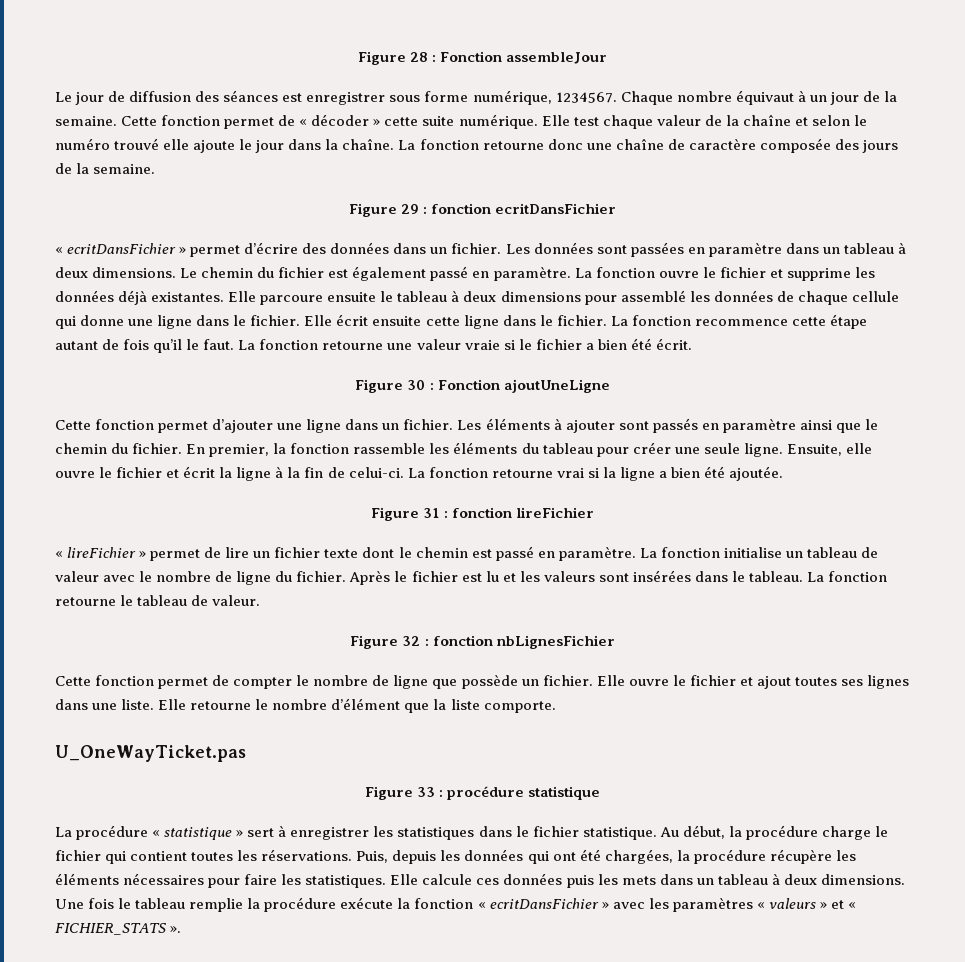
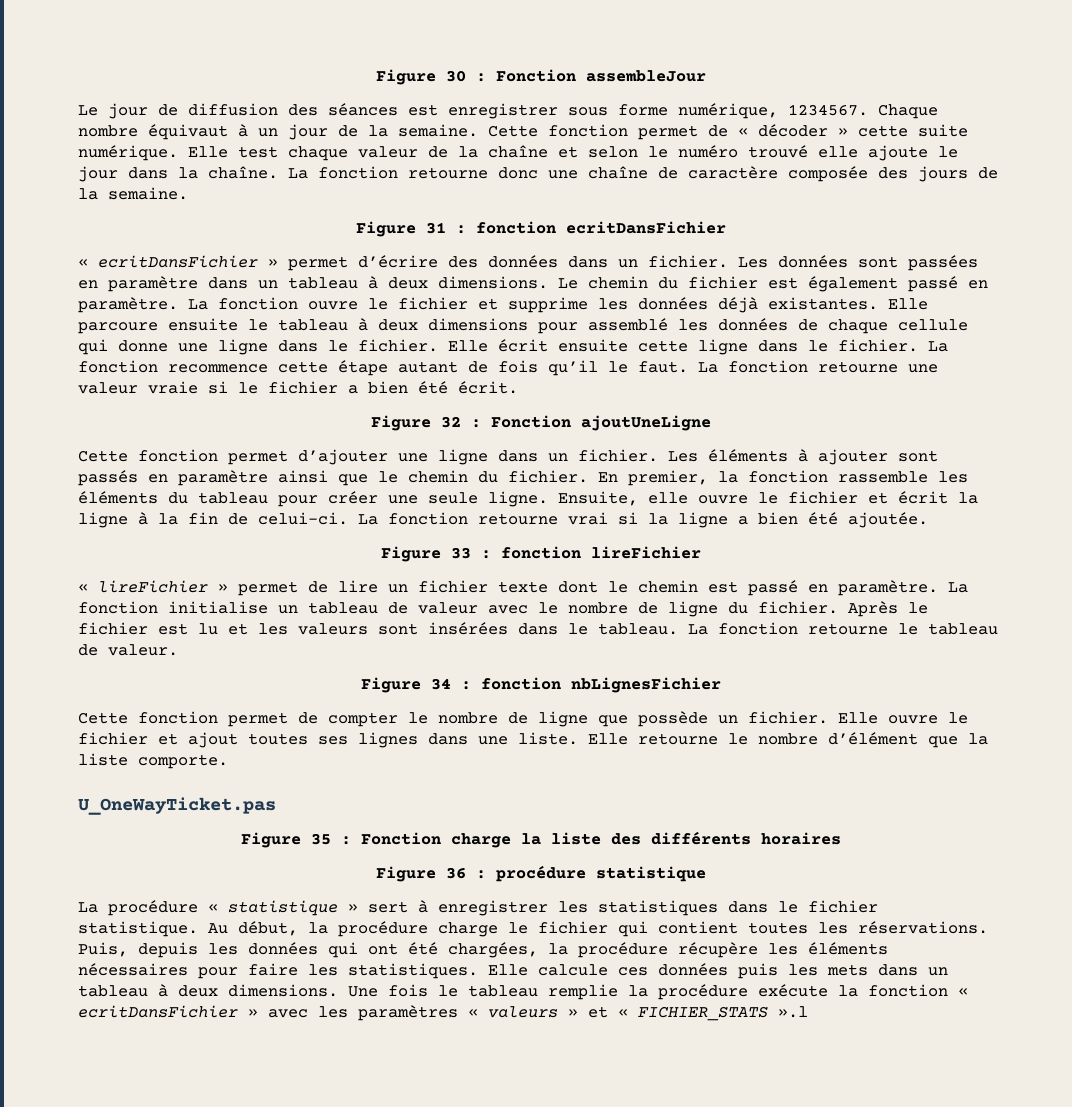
[357,51,428,65] Figure 28 -> [375,69,466,85] Figure 30
[400,204,419,214] 29 -> [425,222,446,234] 31
[407,380,426,390] 30 -> [440,416,461,428] 32
[423,508,440,518] 31 -> [450,547,471,559] 33
[402,636,421,646] 32 -> [430,678,451,690] 34
[416,787,435,797] 33 -> [310,831,841,848] [375,866,466,882] 35 : Fonction charge la liste des différents horaires // Figure 36
[170,926,182,933] ». -> [778,1006,808,1018] ».l

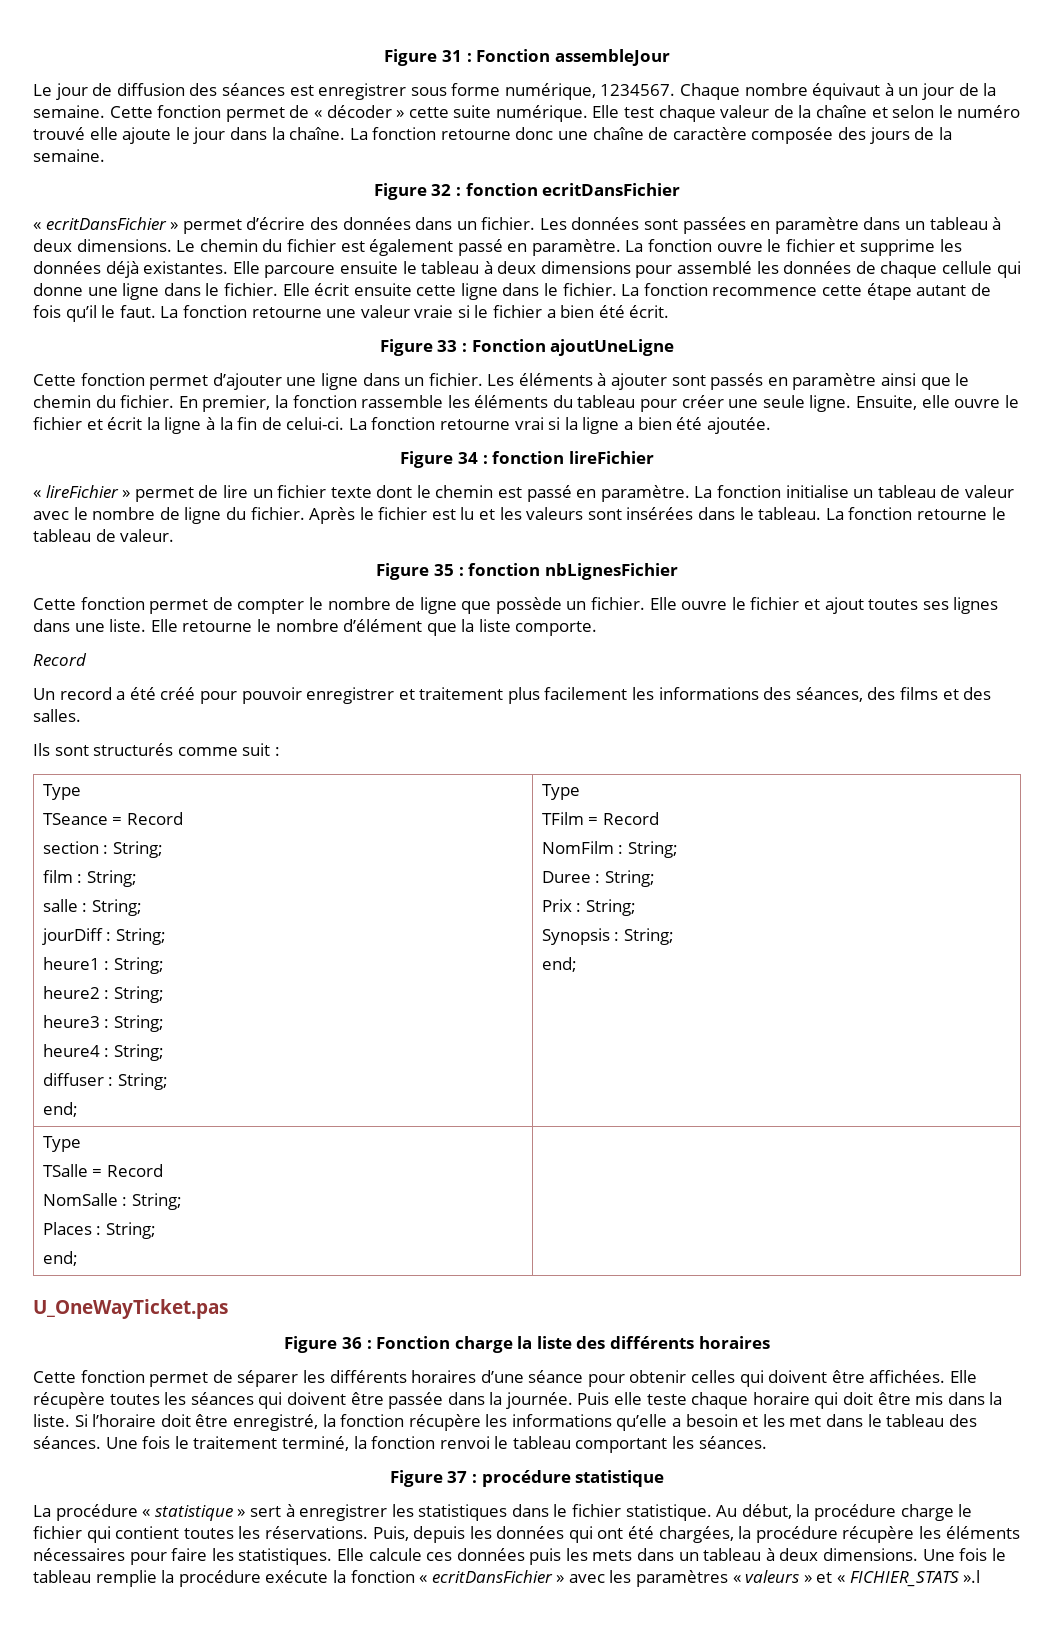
[375,69,466,85] Figure 30 -> [384,49,462,66] Figure 31
[425,222,446,234] 31 -> [431,184,452,196] 32
[440,416,461,428] 32 -> [437,340,458,352] 33
[450,547,471,559] 33 -> [457,452,478,464] 34
[430,678,451,690] 34 -> [433,564,454,576] 35
(228, 761) none -> [33,653,87,666] [33,687,992,704] [33,709,81,722] [33,743,280,756] [42,784,81,800] [42,812,183,825] [42,841,163,858] [42,870,137,887] [42,899,142,916] [41,928,166,945] [42,957,164,974] [42,986,164,1003] [42,1015,164,1032] [42,1044,164,1061] [42,1073,168,1090] [42,1102,78,1117] [541,784,580,800] [541,812,659,825] [541,841,678,858] [541,870,655,887] [541,899,636,916] [541,928,674,945] [541,957,577,972] [42,1136,81,1152] [42,1164,163,1177] [42,1193,182,1210] [42,1222,156,1239] [42,1251,78,1266] // Record // Un record a été créé pour pouvoir enregistrer et traitement plus facilement les informations des séances, des films et des salles. // Ils sont structurés comme suit : // Type // TSeance = Record // section : String; // film : String; // salle : String; // jourDiff : String; // heure1 : String; // heure2 : String; // heure3 : String; // heure4 : String; // diffuser : String; // end; | Type // TFilm = Record // NomFilm : String; // Duree : String; // Prix : String; // Synopsis : String; // end; // Type // TSalle = Record // NomSalle : String; // Places : String; // end; |
[310,833,331,845] 35 -> [341,1337,362,1349] 36
[375,866,466,882] // Figure 36 -> [33,1370,978,1387] [33,1392,1003,1409] [33,1414,977,1431] [33,1436,767,1453] [389,1470,468,1487] // Cette fonction permet de séparer les différents horaires d’une séance pour obtenir celles qui doivent être affichées. Elle récupère toutes les séances qui doivent être passée dans la journée. Puis elle teste chaque horaire qui doit être mis dans la liste. Si l’horaire doit être enregistré, la fonction récupère les informations qu’elle a besoin et les met dans le tableau des séances. Une fois le traitement terminé, la fonction renvoi le tableau comportant les séances. // Figure 37

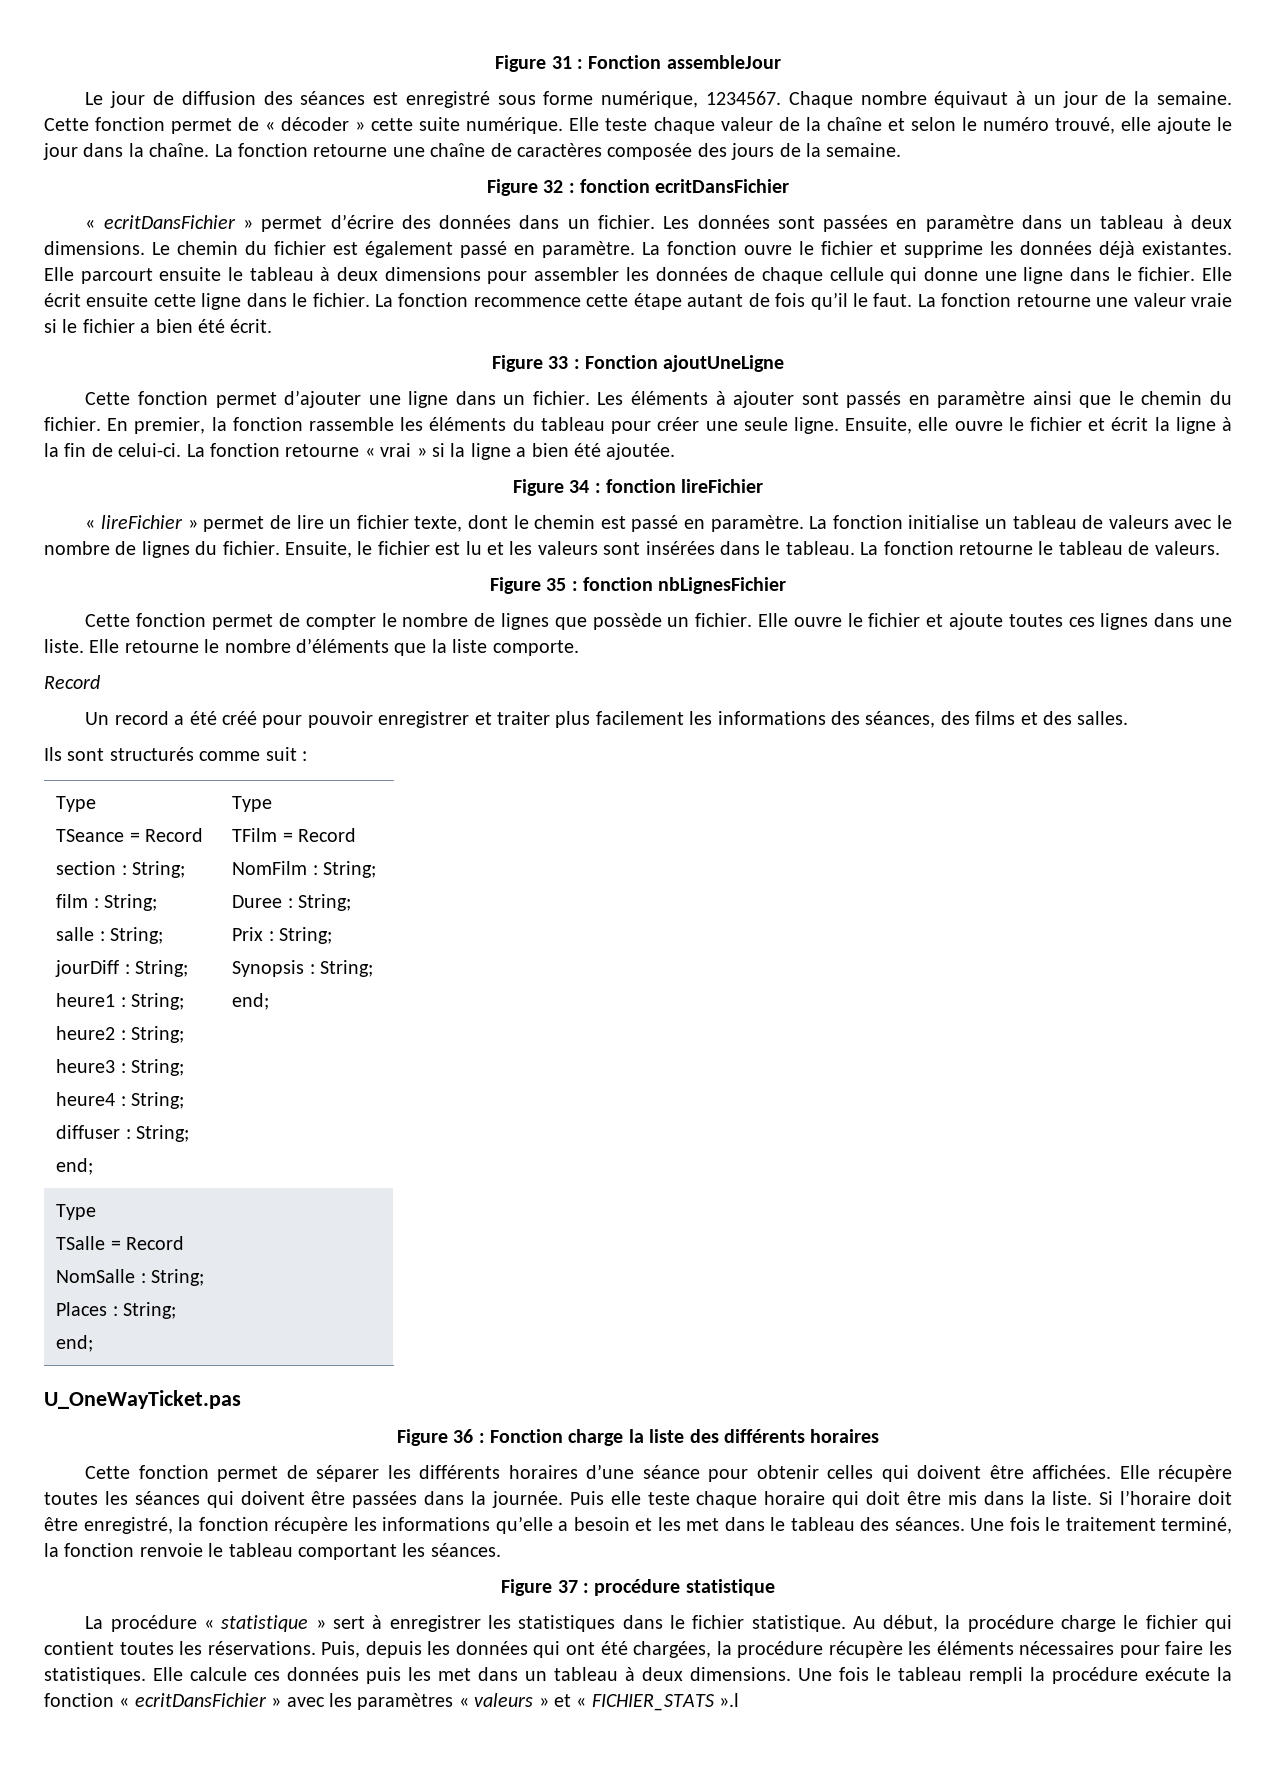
[318,83,407,100] enregistrer -> [405,91,490,108] enregistré
[624,107,655,118] test -> [605,118,648,131] teste
[33,127,85,140] trouvé -> [1054,117,1115,134] trouvé,
[515,127,554,140] donc -> (388, 150) none
[672,127,747,140] caractère -> [516,143,602,157] caractères
[264,265,336,278] parcoure -> [80,268,153,284] parcourt
[677,261,753,274] assemblé -> [534,267,620,281] assembler
[514,417,544,430] vrai -> [364,443,427,457] « vrai »
[330,487,372,498] texte -> [414,516,463,532] texte,
[964,485,1014,498] valeur -> [1108,515,1169,529] valeurs
[184,507,356,524] ligne du fichier. Après -> [141,541,352,558] lignes du fichier. Ensuite,
[120,529,175,542] valeur. -> [1154,541,1220,555] valeurs.
[419,597,457,614] ligne -> [500,613,549,630] lignes
[824,597,949,614] ajout toutes ses -> [948,613,1095,630] ajoute toutes ces
[343,619,423,632] d’élément -> [296,638,389,653] d’éléments
[419,687,504,700] traitement -> [497,711,551,725] traiter
[388,1392,444,1409] passée -> [352,1491,418,1508] passées
[439,1436,490,1449] renvoi -> [139,1543,203,1557] renvoie
[592,1550,633,1561] mets -> [438,1668,471,1681] met
[95,1570,157,1587] remplie -> [969,1667,1023,1684] rempli

